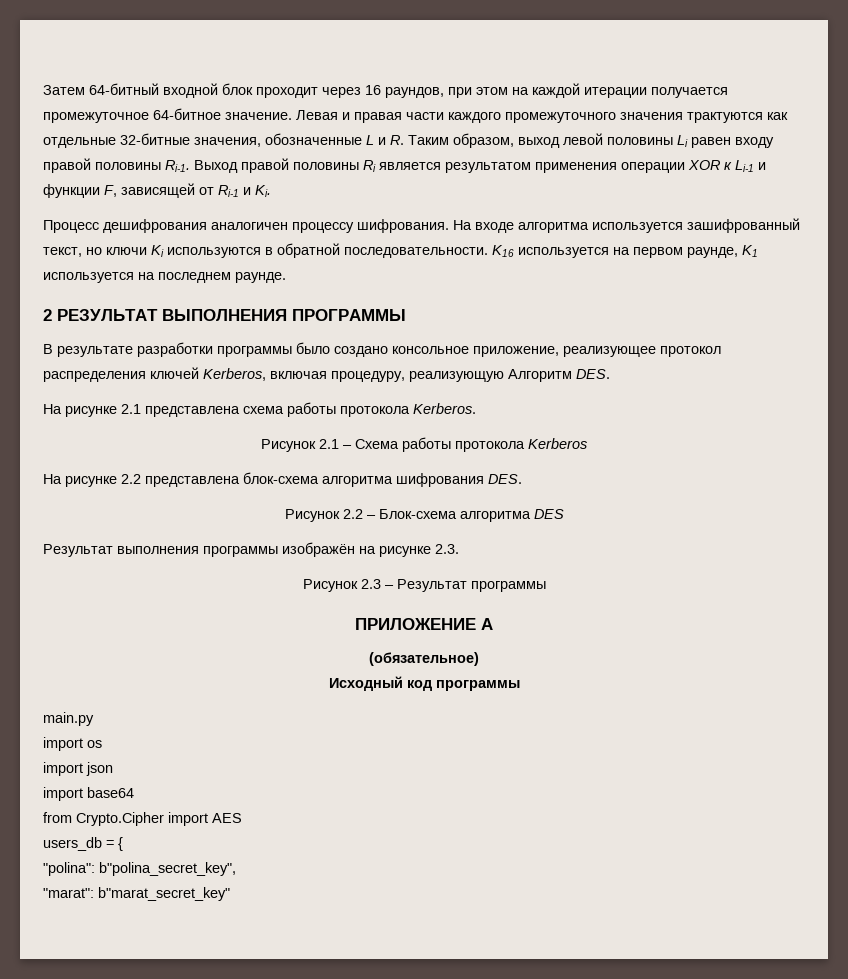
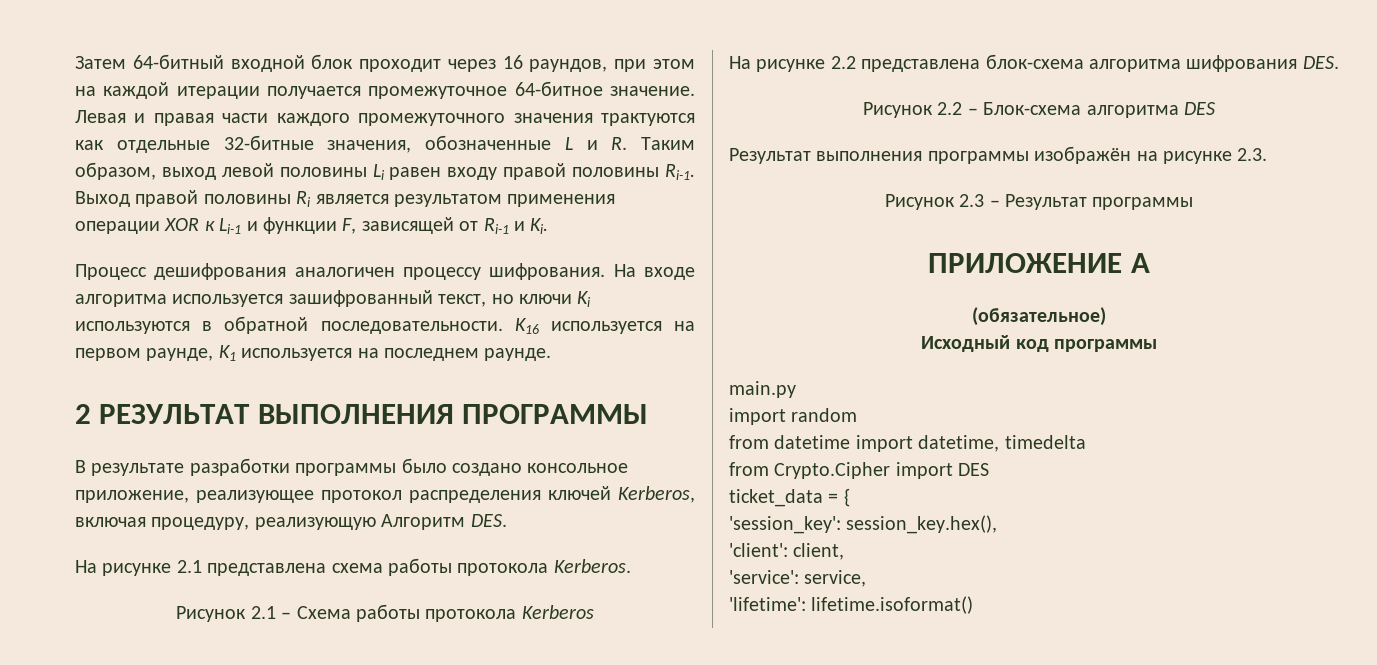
[87,740,102,748] [43,762,113,776] [43,787,134,801] os // import json // import base64 -> [791,408,858,422] [729,435,1086,452] random // from datetime import datetime, timedelta
[212,813,242,823] [43,837,102,851] AES // users_db -> [958,463,990,476] [729,489,823,507] DES // ticket_data
[43,862,236,876] [43,887,230,901] "polina": b"polina_secret_key", // "marat": b"marat_secret_key" -> [729,515,998,534] [729,543,845,560] [729,570,867,587] [729,596,974,614] 'session_key': session_key.hex(), // 'client': client, // 'service': service, // 'lifetime': lifetime.isoformat()

